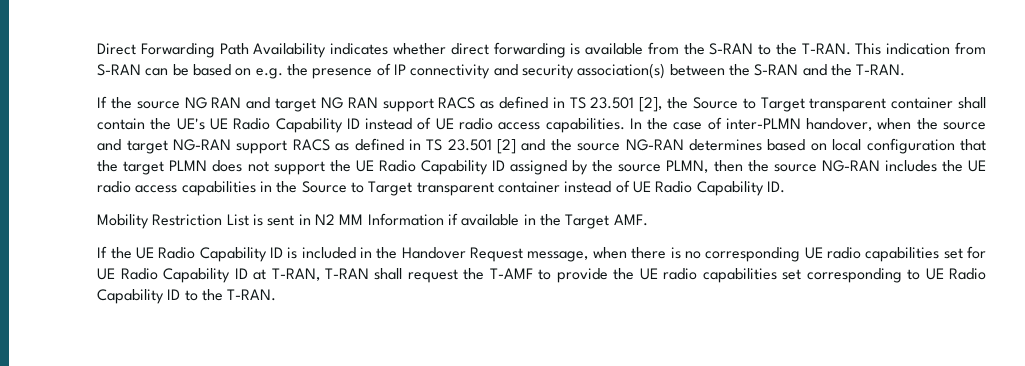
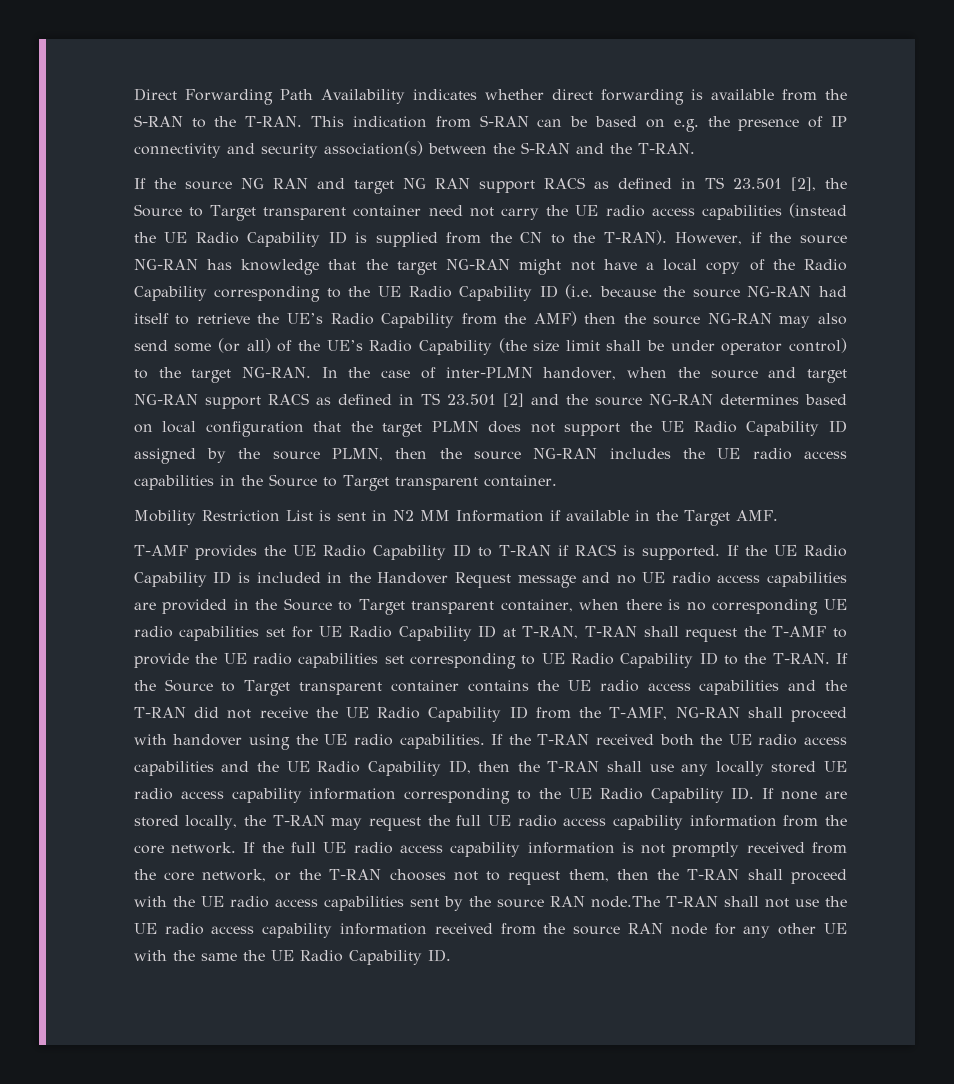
[958,97,987,109] [97,117,625,133] shall contain the UE's UE Radio Capability ID instead of UE radio access capabilities. -> [428,203,848,220] [133,230,847,247] [133,259,848,275] [133,284,847,302] [133,311,847,328] [133,338,847,355] [133,367,312,383] need not carry the UE radio access capabilities (instead the UE Radio Capability ID is supplied from the CN to the T-RAN). However, if the source NG-RAN has knowledge that the target NG-RAN might not have a local copy of the Radio Capability corresponding to the UE Radio Capability ID (i.e. because the source NG-RAN had itself to retrieve the UE’s Radio Capability from the AMF) then the source NG-RAN may also send some (or all) of the UE’s Radio Capability (the size limit shall be under operator control) to the target NG-RAN.
[498,180,785,196] container instead of UE Radio Capability ID. -> [483,475,557,487] container.
(648, 220) none -> [133,544,720,560] T-AMF provides the UE Radio Capability ID to T-RAN if RACS is supported.
[527,251,589,262] message, -> [517,572,847,588] [133,598,573,615] message and no UE radio access capabilities are provided in the Source to Target transparent container,
(277, 295) none -> [836,653,848,664] [133,679,847,696] [133,706,847,722] [133,734,847,750] [133,760,847,776] [133,787,847,804] [133,815,847,831] [133,842,847,857] [133,869,847,885] [133,896,847,911] [133,923,847,938] [133,949,451,965] If the Source to Target transparent container contains the UE radio access capabilities and the T-RAN did not receive the UE Radio Capability ID from the T-AMF, NG-RAN shall proceed with handover using the UE radio capabilities. If the T-RAN received both the UE radio access capabilities and the UE Radio Capability ID, then the T-RAN shall use any locally stored UE radio access capability information corresponding to the UE Radio Capability ID. If none are stored locally, the T-RAN may request the full UE radio access capability information from the core network. If the full UE radio access capability information is not promptly received from the core network, or the T-RAN chooses not to request them, then the T-RAN shall proceed with the UE radio access capabilities sent by the source RAN node.The T-RAN shall not use the UE radio access capability information received from the source RAN node for any other UE with the same the UE Radio Capability ID.

